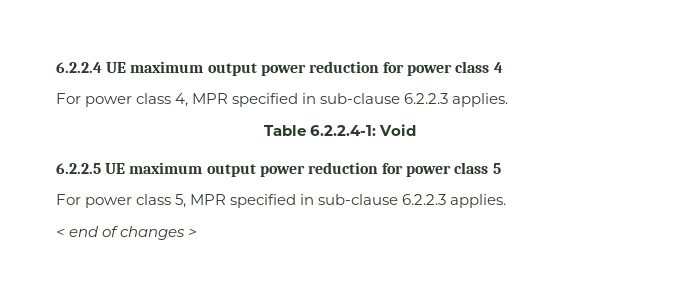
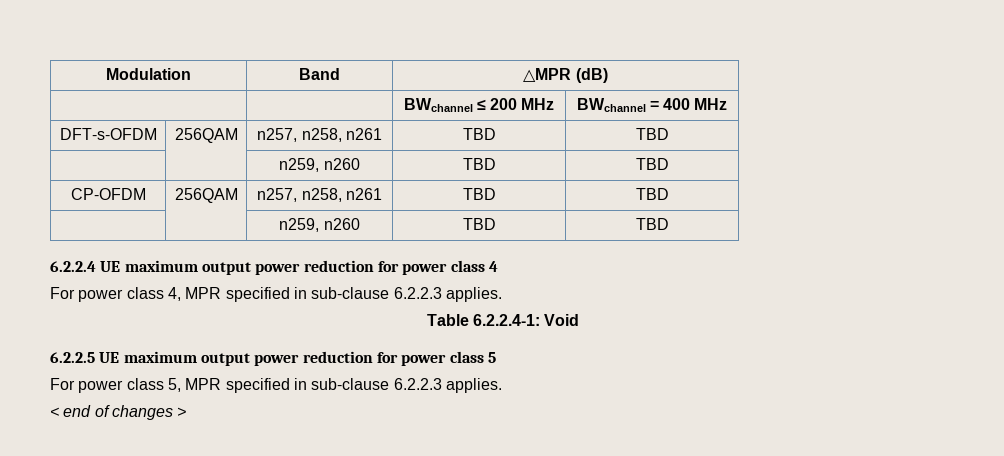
(56, 67) none -> [106,68,191,80] [299,68,340,80] [523,68,608,83] [403,98,555,112] [576,98,728,112] [59,128,157,140] [174,128,238,143] [257,128,382,142] [462,128,496,140] [635,128,669,140] [279,158,360,172] [462,158,496,170] [635,158,669,170] [70,188,146,200] [174,188,238,203] [257,188,382,202] [462,188,496,200] [635,188,669,200] [279,218,360,232] [462,218,496,230] [635,218,669,230] Modulation | Band | △MPR (dB) // | | BWchannel ≤ 200 MHz | BWchannel = 400 MHz // DFT-s-OFDM | 256QAM | n257, n258, n261 | TBD | TBD // | | n259, n260 | TBD | TBD // CP-OFDM | 256QAM | n257, n258, n261 | TBD | TBD // | | n259, n260 | TBD | TBD //

